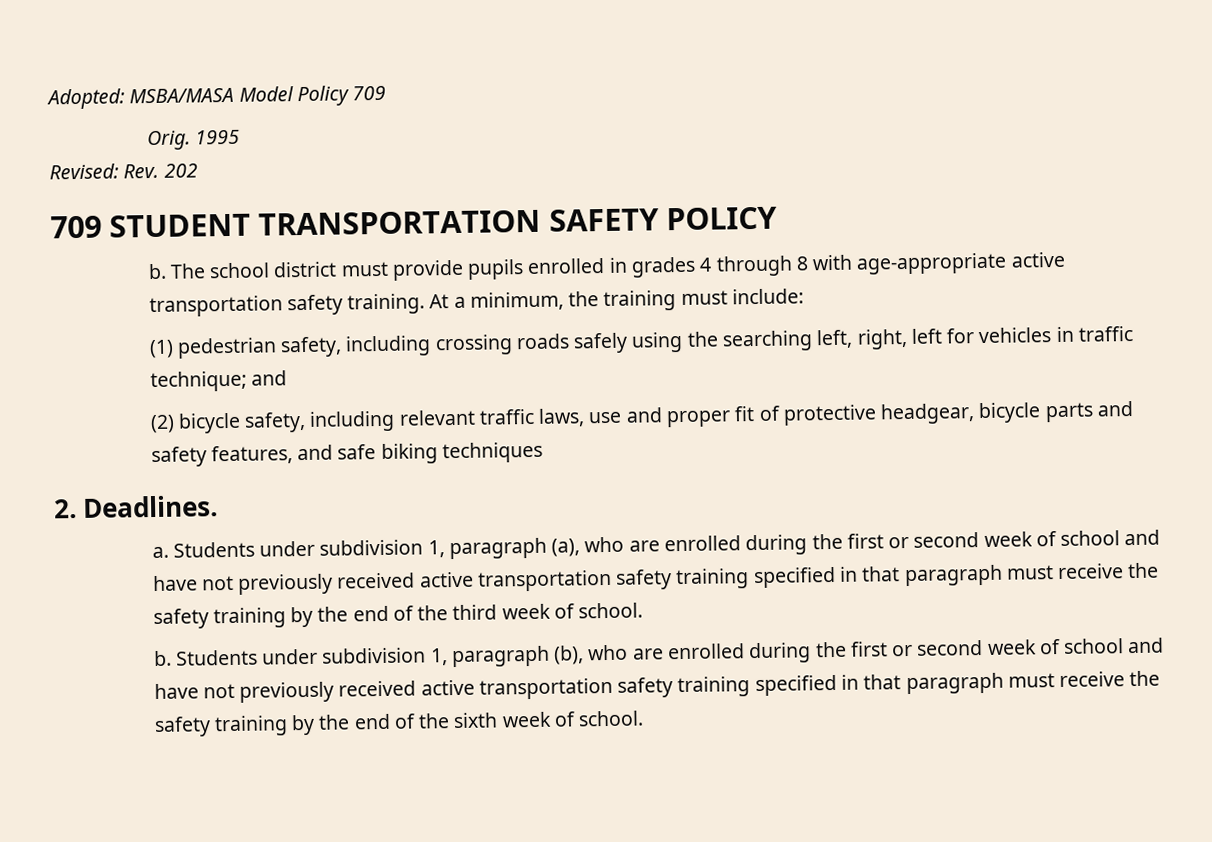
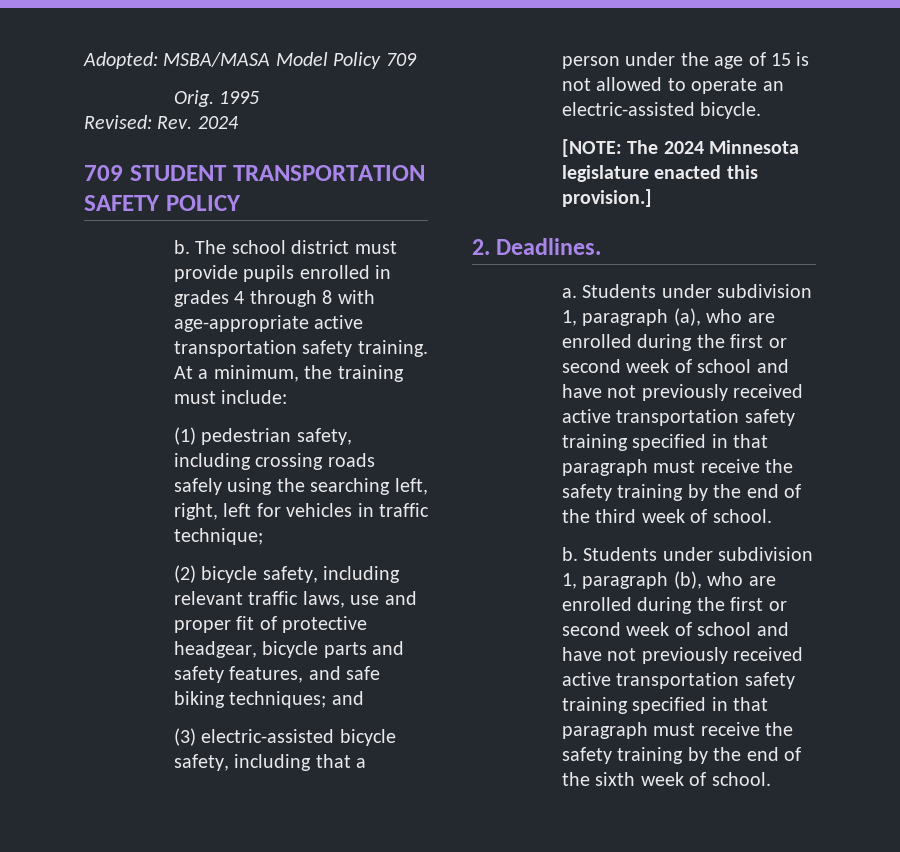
[163,163,198,178] 202 -> [197,116,239,129] 2024
[250,370,287,386] and -> (263, 536) none
[441,441,543,464] techniques -> [229,691,364,708] [173,728,396,746] [173,754,367,771] [561,52,810,69] [561,77,784,94] [561,102,762,119] [561,139,800,157] [561,165,758,182] [561,189,652,207] techniques; and // (3) electric-assisted bicycle safety, including that a person under the age of 15 is not allowed to operate an electric-assisted bicycle. // [NOTE: The 2024 Minnesota legislature enacted this provision.]

